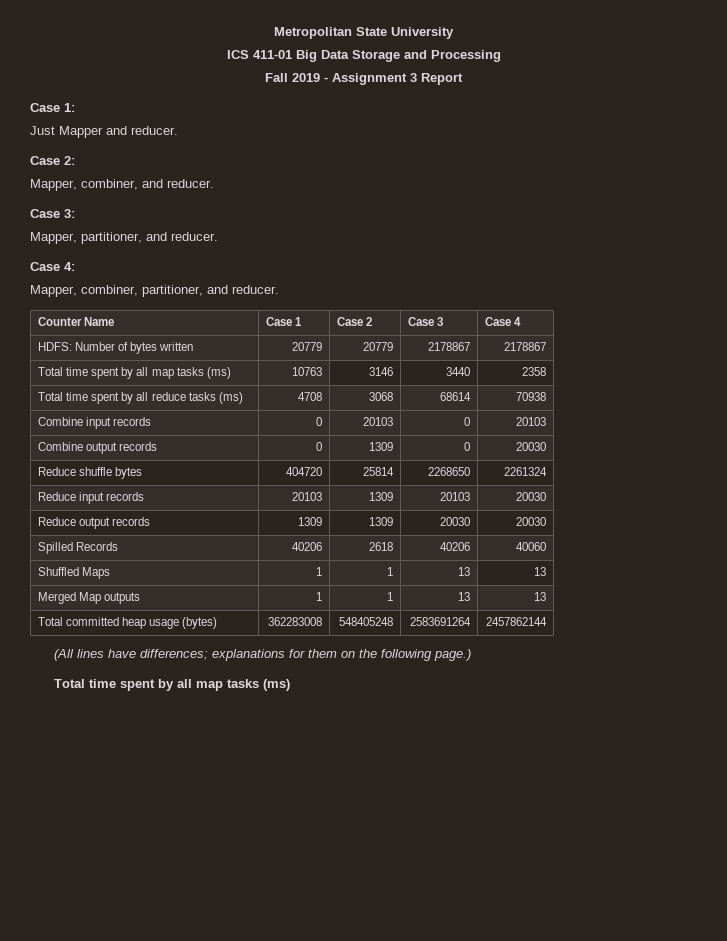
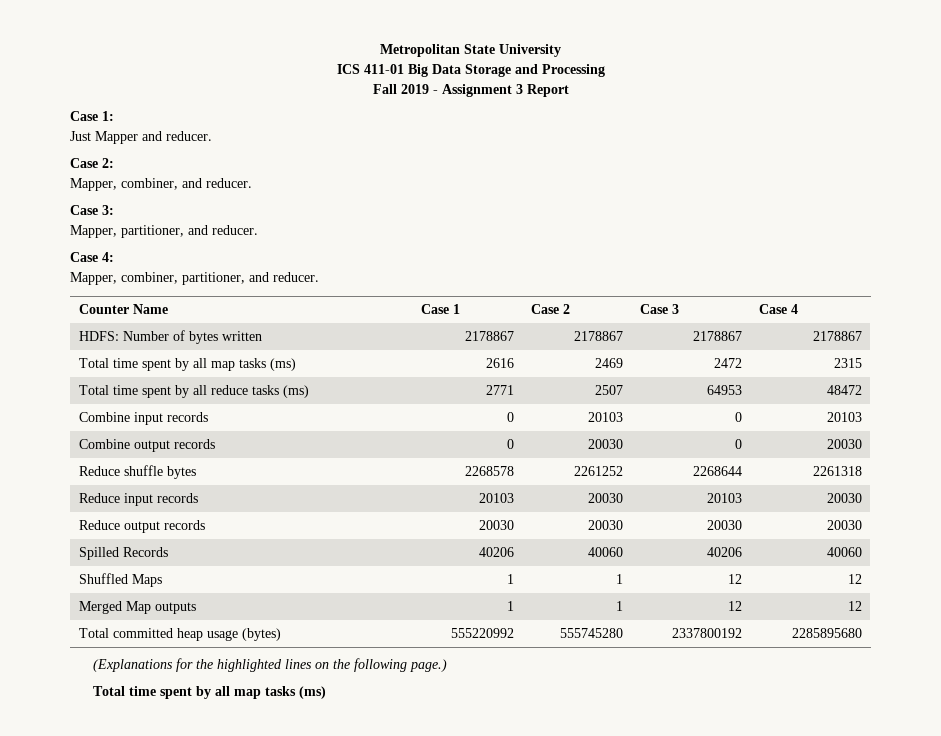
[292,342,323,351] [363,342,394,351] 20779 | 20779 -> [465,331,515,341] [574,331,624,341] 2178867 | 2178867
[292,367,323,376] [369,367,394,376] [446,367,471,376] [522,367,547,376] 10763 | 3146 | 3440 | 2358 -> [486,358,515,368] [595,358,624,368] [714,358,743,368] [834,358,863,368] 2616 | 2469 | 2472 | 2315
[298,392,323,401] [369,392,394,401] [440,392,472,401] [516,392,547,401] 4708 | 3068 | 68614 | 70938 -> [486,385,515,395] [595,385,624,395] [707,385,743,395] [827,385,863,395] 2771 | 2507 | 64953 | 48472
[369,442,394,451] 1309 -> [588,439,624,449] 20030
[286,467,323,476] [363,467,395,476] [428,467,471,476] [504,467,548,476] 404720 | 25814 | 2268650 | 2261324 -> [465,466,515,476] [574,466,624,476] [693,466,743,476] [813,466,863,476] 2268578 | 2261252 | 2268644 | 2261318
[369,492,394,501] 1309 -> [588,493,624,503] 20030
[298,517,323,526] [369,517,394,526] 1309 | 1309 -> [479,520,515,530] [588,520,624,530] 20030 | 20030
[369,542,394,551] 2618 -> [588,547,624,557] 40060
[458,567,471,576] [534,567,547,576] 13 | 13 -> [728,574,743,584] [848,574,863,584] 12 | 12
[458,592,471,601] [534,592,547,601] 13 | 13 -> [728,601,743,611] [848,601,863,611] 12 | 12
[268,617,323,626] [339,617,394,626] [410,617,472,626] [486,617,548,626] [53,649,337,661] 362283008 | 548405248 | 2583691264 | 2457862144 // (All lines have differences; explanations for them -> [451,628,515,638] [560,628,624,638] [672,628,743,638] [792,628,863,638] [93,658,313,672] 555220992 | 555745280 | 2337800192 | 2285895680 // (Explanations for the highlighted lines

